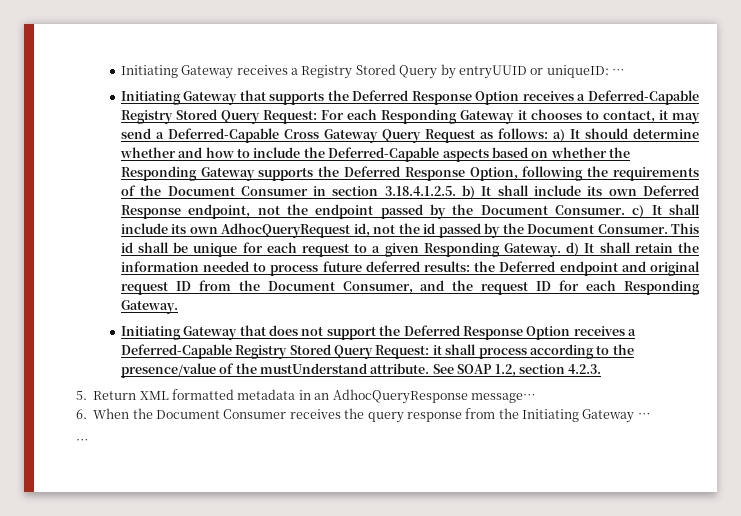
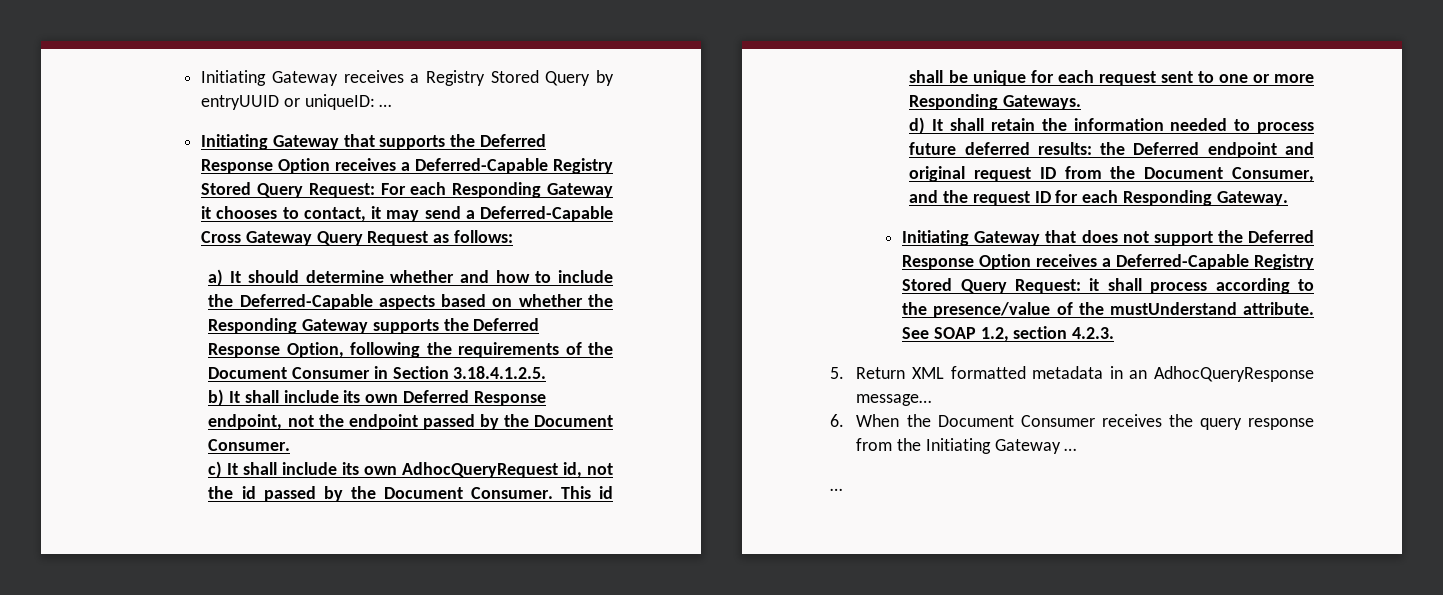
(548, 133) none -> (513, 236) //
[332,186,379,196] section -> [392,366,449,379] Section
(456, 191) none -> (547, 372) //
(625, 210) none -> (291, 445) //
[354,242,562,257] to a given Responding Gateway. -> [1160,71,1314,83] [909,94,1082,110] sent to one or more Responding Gateways. //

